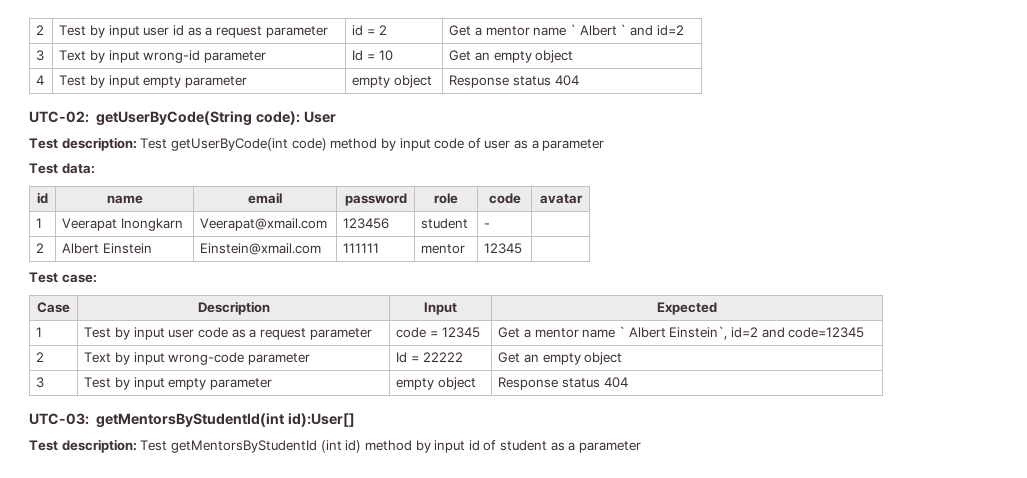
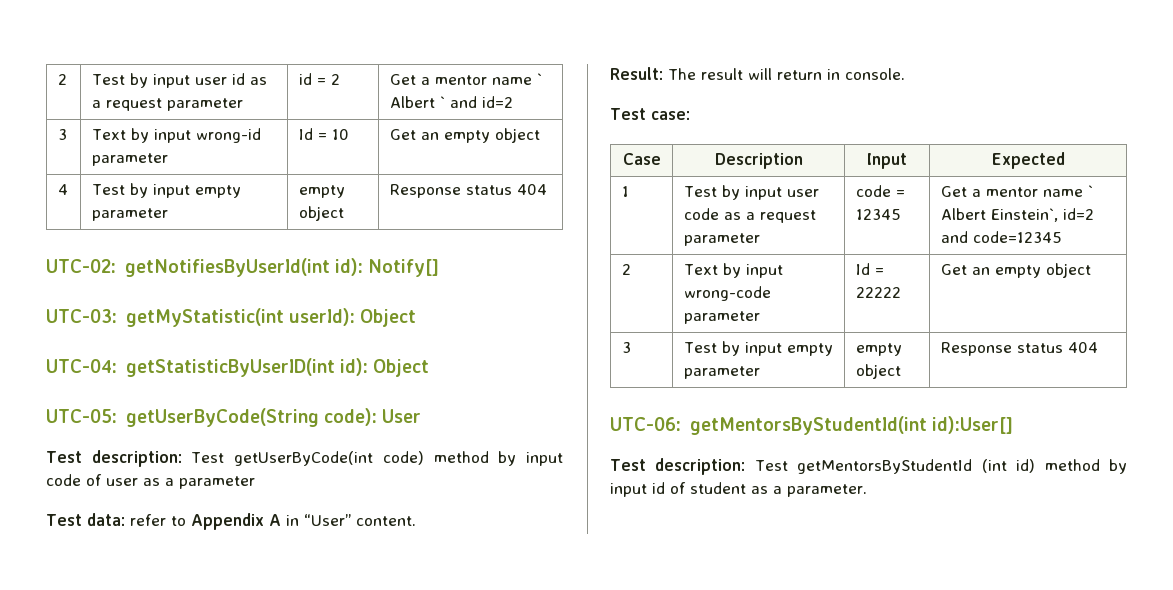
(89, 117) none -> [124,258,439,277] [46,308,416,327] [46,358,429,377] [46,409,117,423] getNotifiesByUserId(int id): Notify[] // UTC-03: getMyStatistic(int userId): Object // UTC-04: getStatisticByUserID(int id): Object // UTC-05:
[37,192,48,204] [106,195,143,204] [248,192,282,204] [344,193,407,206] [434,193,458,204] [488,193,521,204] [539,194,583,204] [36,218,43,228] [62,218,184,231] [200,218,328,231] [343,218,390,229] [421,218,469,229] [484,223,491,228] [36,243,45,253] [62,243,153,254] [200,243,322,255] [343,243,380,253] [421,244,466,254] [484,243,523,254] // id | name | email | password | role | code | avatar // 1 | Veerapat Inongkarn | Veerapat@xmail.com | 123456 | student | - | // 2 | Albert Einstein | Einstein@xmail.com | 111111 | mentor | 12345 | -> [129,513,416,530] [610,67,905,80] refer to Appendix A in “User” content. // Result: The result will return in console.
[29,413,89,425] UTC-03: -> [610,417,681,431] UTC-06:
[579,441,642,453] parameter -> [787,484,867,497] parameter.

